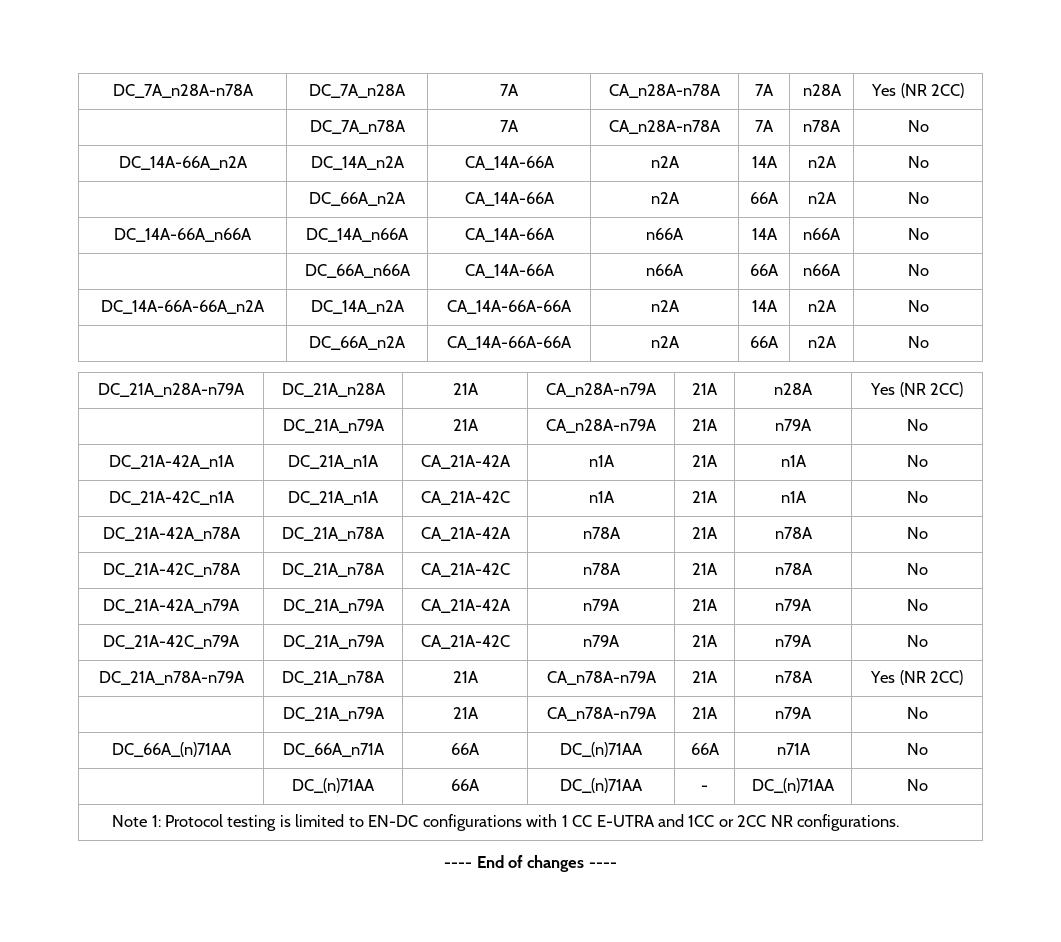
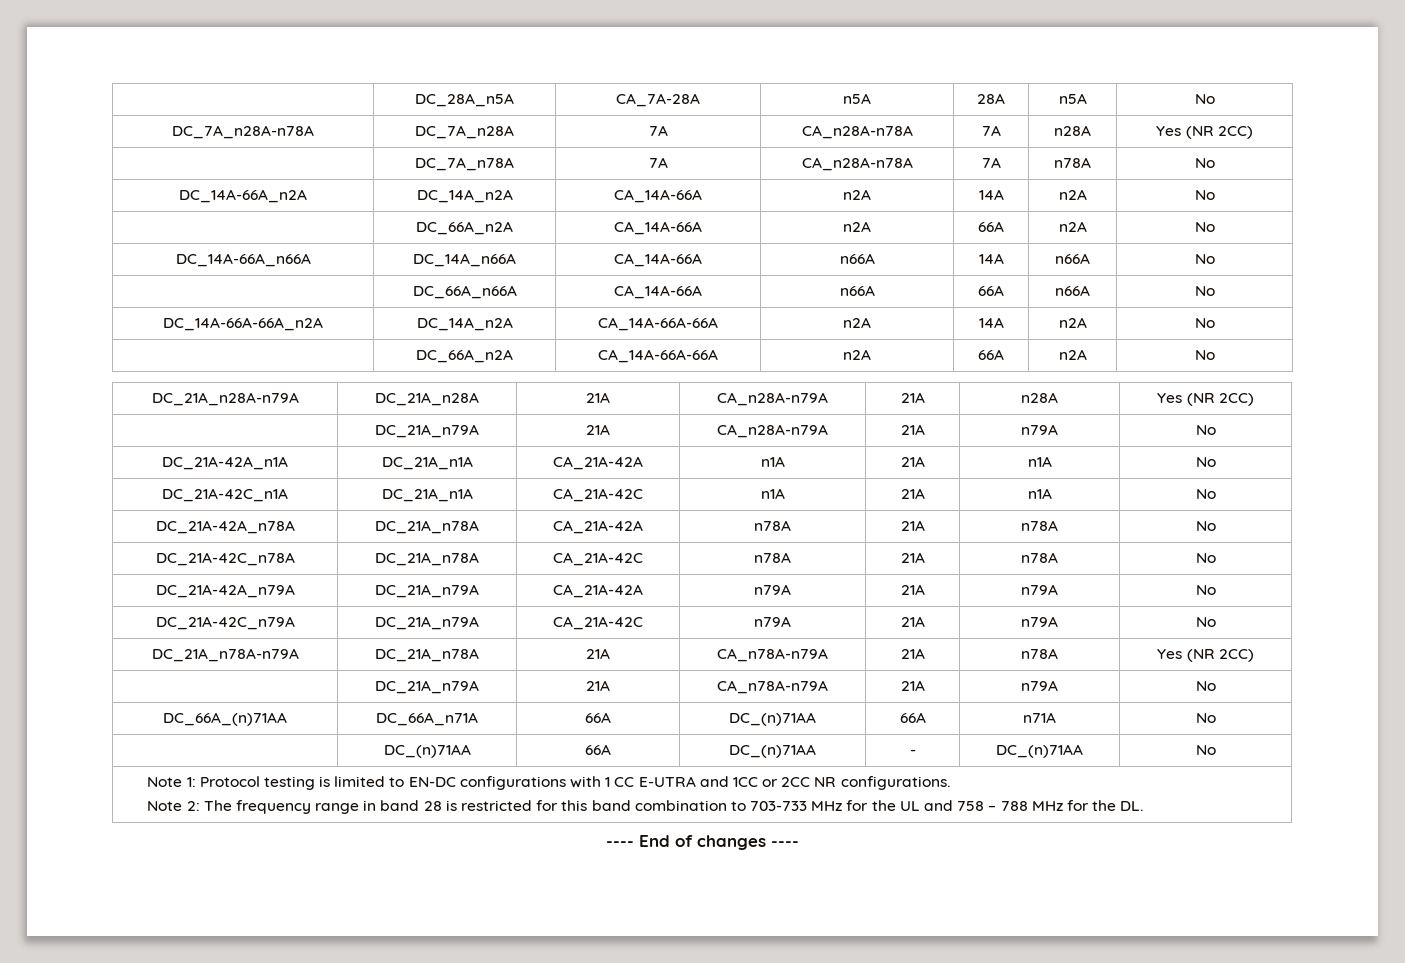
(112, 91) none -> [415,93,514,107] [616,93,700,107] [843,93,871,104] [977,93,1005,104] [1058,93,1087,104] [1194,94,1215,104] | DC_28A_n5A | CA_7A-28A | n5A | 28A | n5A | No //
(900, 822) none -> [147,800,1144,814] // Note 2: The frequency range in band 28 is restricted for this band combination to 703-733 MHz for the UL and 758 – 788 MHz for the DL.

